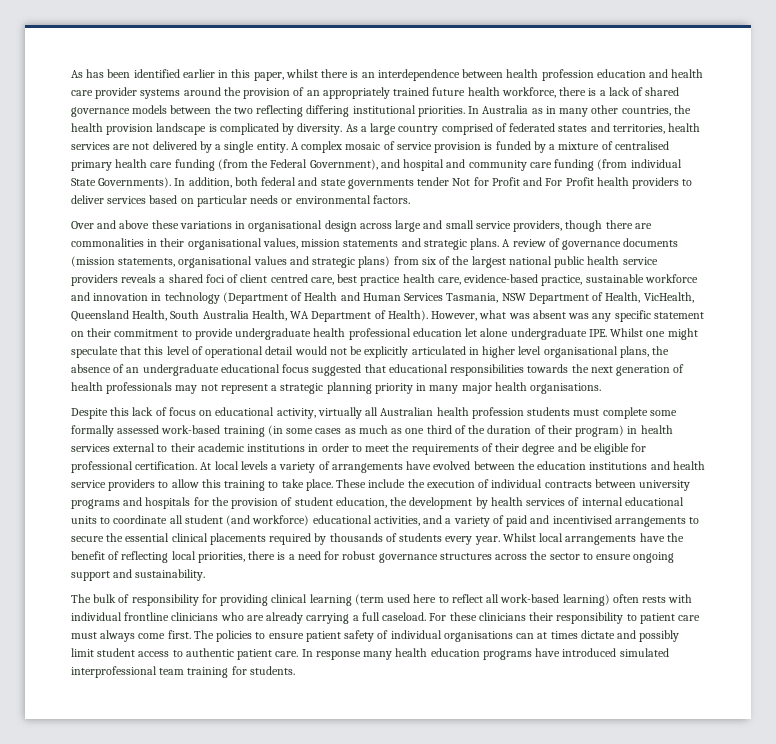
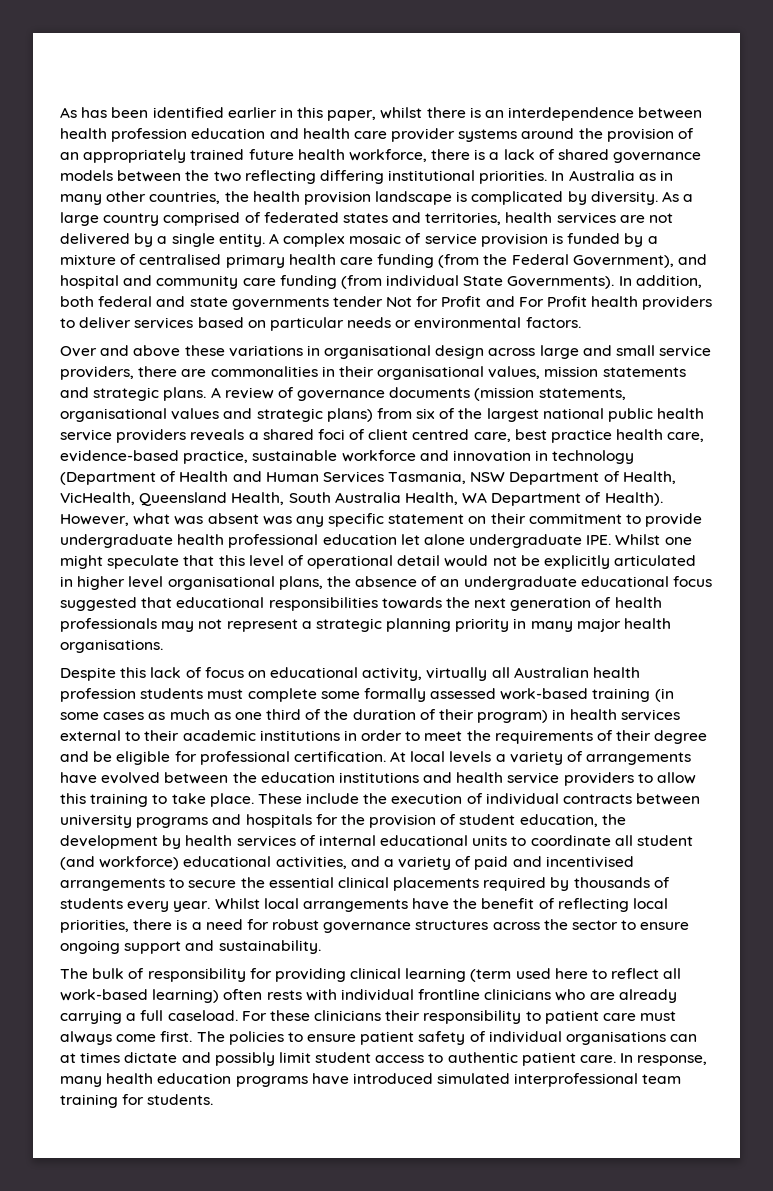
[565,220,603,232] though -> (134, 373) none
[315,651,361,660] response -> [637,1055,708,1066] response,

